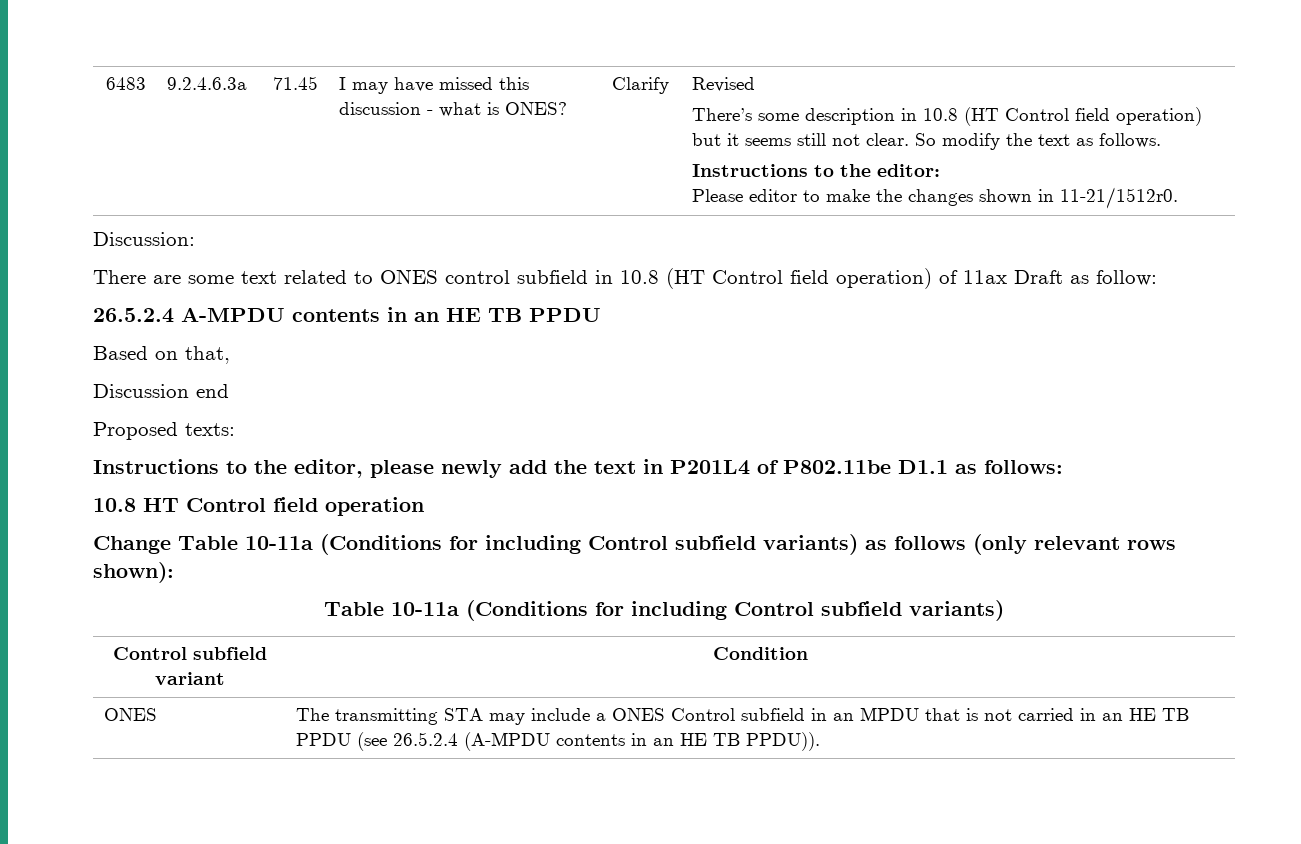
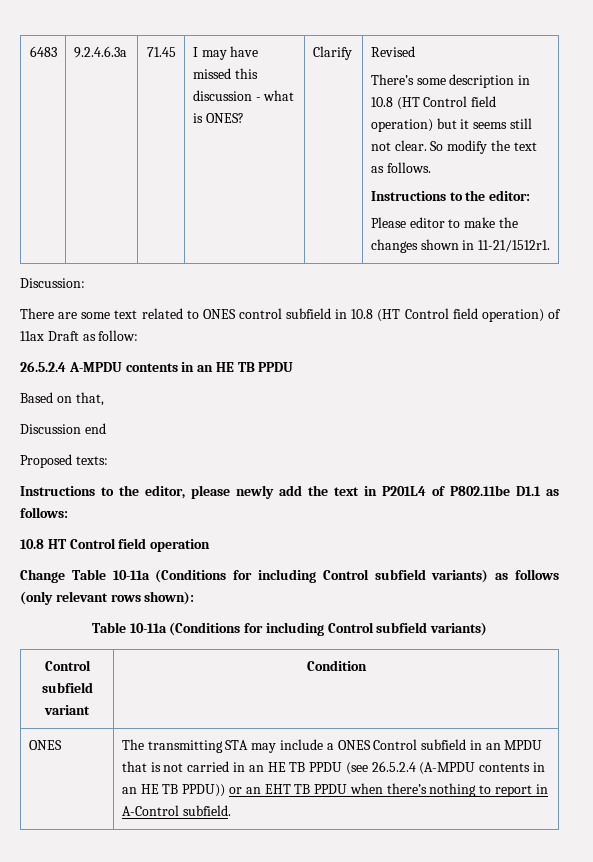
[1060,187,1179,209] 11-21/1512r0. -> [478,240,551,252] 11-21/1512r1.
[746,732,821,751] PPDU)). -> [182,783,548,797] [121,805,231,816] PPDU)) or an EHT TB PPDU when there’s nothing to report in A-Control subfield.

